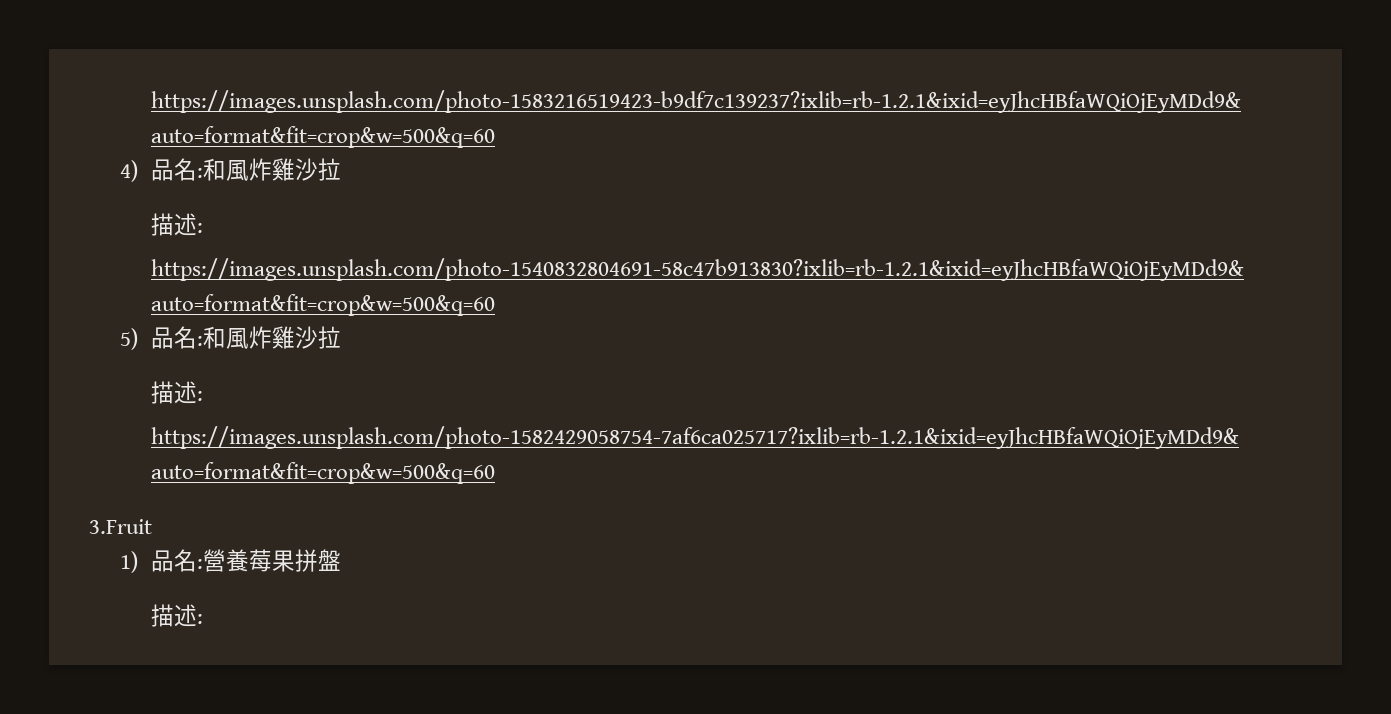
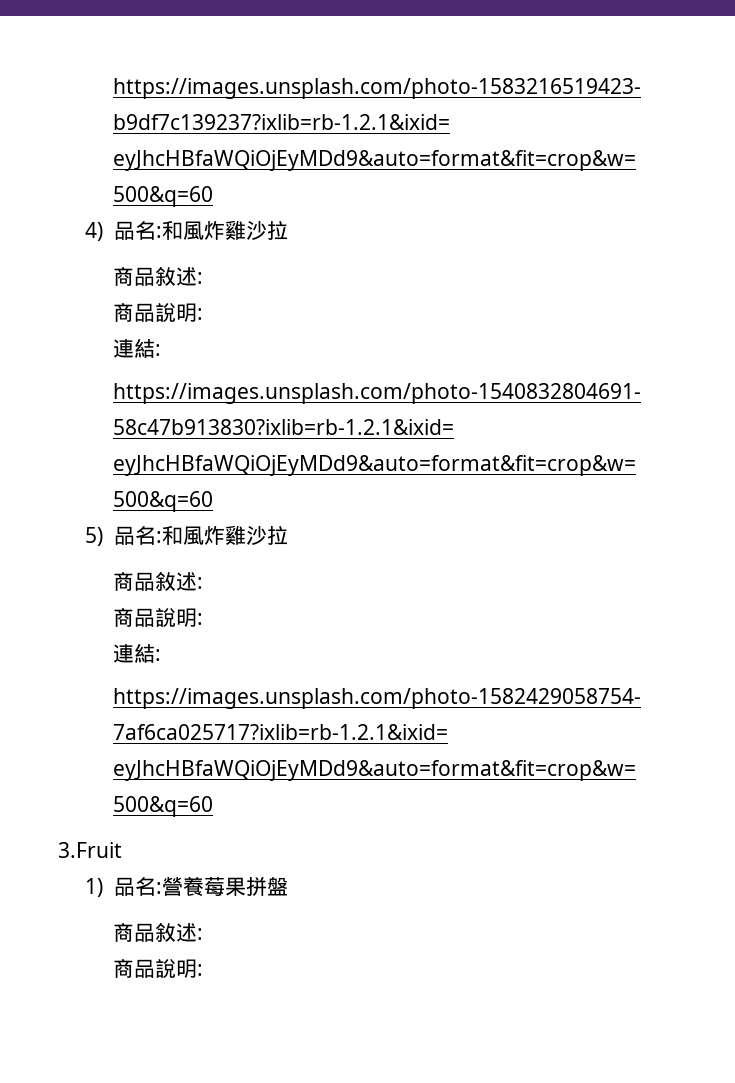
[151,213,204,236] 描述: -> [112,266,203,286] [112,302,203,322] [112,339,161,358] 商品敘述: // 商品說明: // 連結:
[151,381,204,404] 描述: -> [112,571,203,591] [112,607,203,627] [112,644,161,663] 商品敘述: // 商品說明: // 連結:
[151,604,204,627] 描述: -> [112,922,203,942] [112,958,203,978] 商品敘述: // 商品說明:

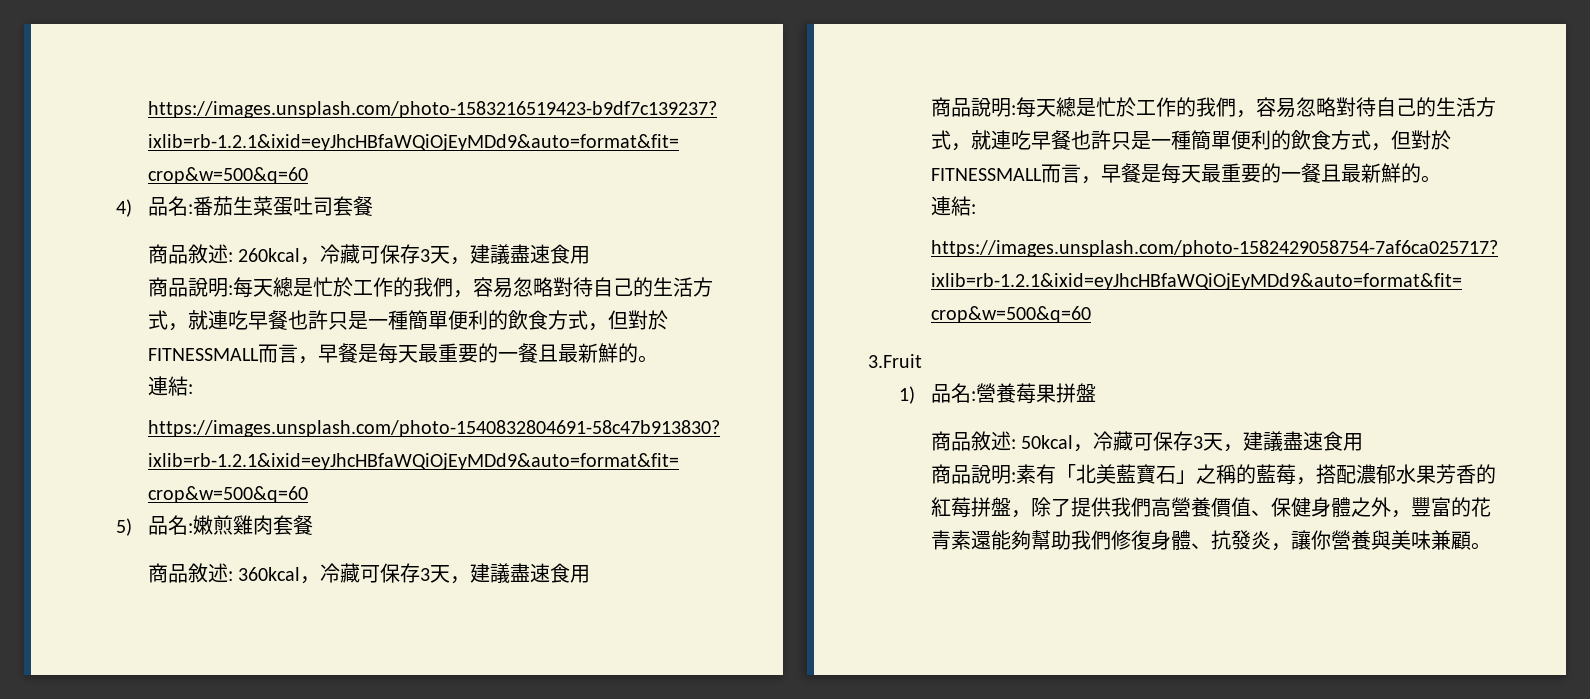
[161,220,288,240] [112,266,203,286] [112,302,203,322] 和風炸雞沙拉 // 商品敘述: // 商品說明: -> [192,196,373,216] [147,244,591,265] [147,277,713,298] [147,310,668,331] [147,343,658,364] 番茄生菜蛋吐司套餐 // 商品敘述: 260kcal，冷藏可保存3天，建議盡速食用 // 商品說明:每天總是忙於工作的我們，容易忽略對待自己的生活方式，就連吃早餐也許只是一種簡單便利的飲食方式，但對於FITNESSMALL而言，早餐是每天最重要的一餐且最新鮮的。
[161,525,288,545] [112,571,203,591] [112,607,203,627] 和風炸雞沙拉 // 商品敘述: // 商品說明: -> [192,515,313,535] [147,563,591,584] [930,97,1496,118] [930,130,1451,151] [930,163,1441,184] 嫩煎雞肉套餐 // 商品敘述: 360kcal，冷藏可保存3天，建議盡速食用 // 商品說明:每天總是忙於工作的我們，容易忽略對待自己的生活方式，就連吃早餐也許只是一種簡單便利的飲食方式，但對於FITNESSMALL而言，早餐是每天最重要的一餐且最新鮮的。
[112,958,203,978] // 商品說明: -> [1021,431,1364,452] [930,464,1496,485] [930,497,1491,518] [930,530,1491,551] 50kcal，冷藏可保存3天，建議盡速食用 // 商品說明:素有「北美藍寶石」之稱的藍莓，搭配濃郁水果芳香的紅莓拼盤，除了提供我們高營養價值、保健身體之外，豐富的花青素還能夠幫助我們修復身體、抗發炎，讓你營養與美味兼顧。

